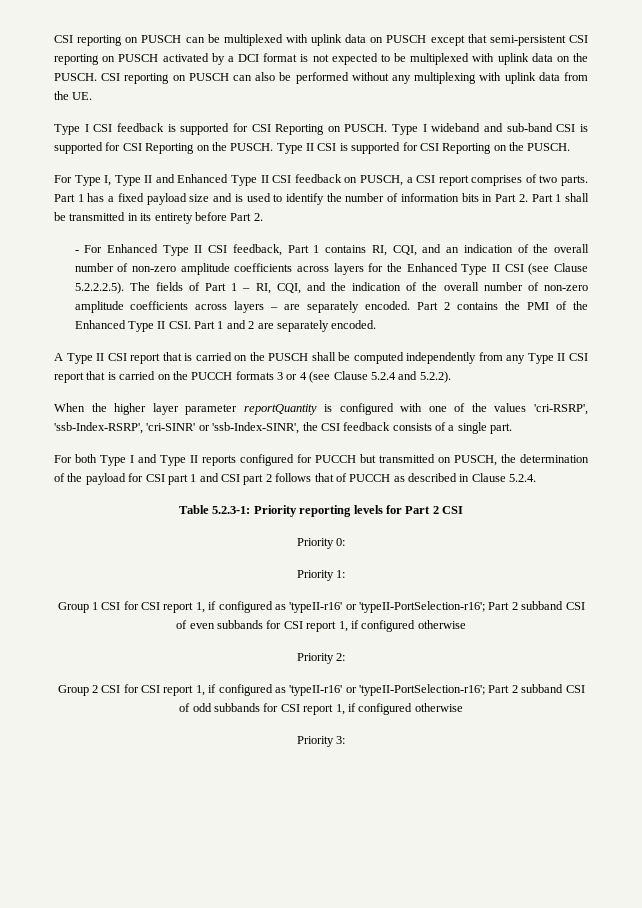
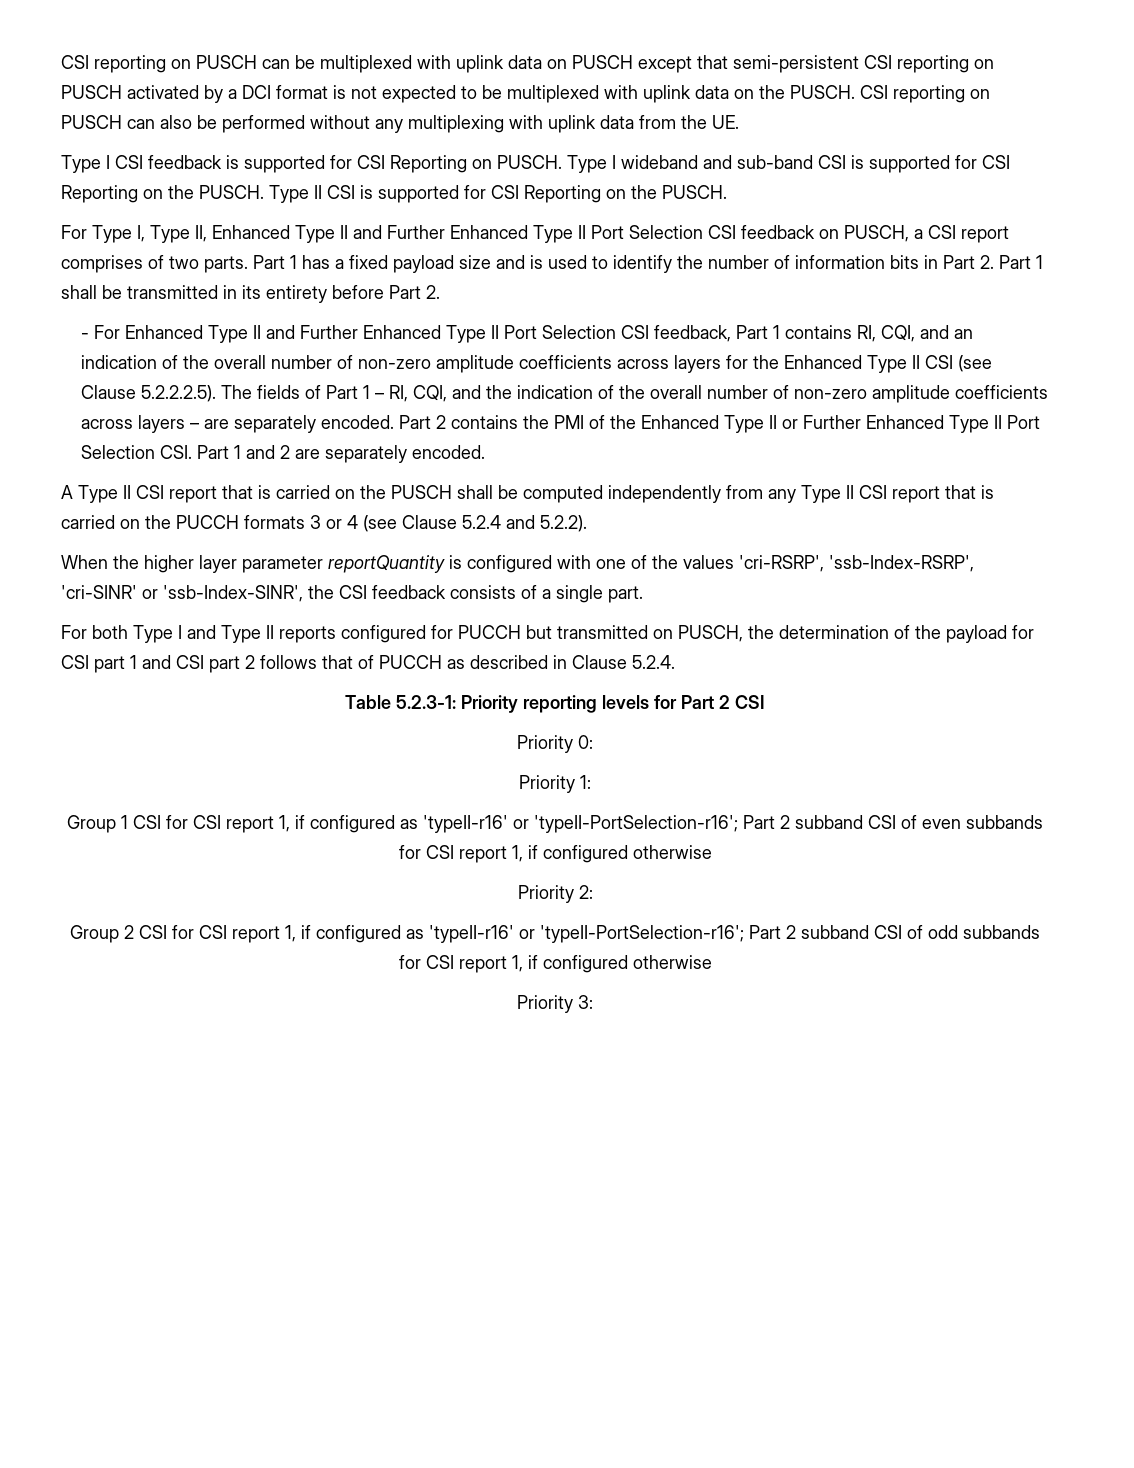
[144,174,269,186] II and Enhanced Type II -> [195,225,703,243] II, Enhanced Type II and Further Enhanced Type II Port Selection
(203, 249) none -> [266,325,617,343] and Further Enhanced Type II Port Selection
(166, 325) none -> [782,415,1041,433] [81,445,156,459] or Further Enhanced Type II Port Selection

